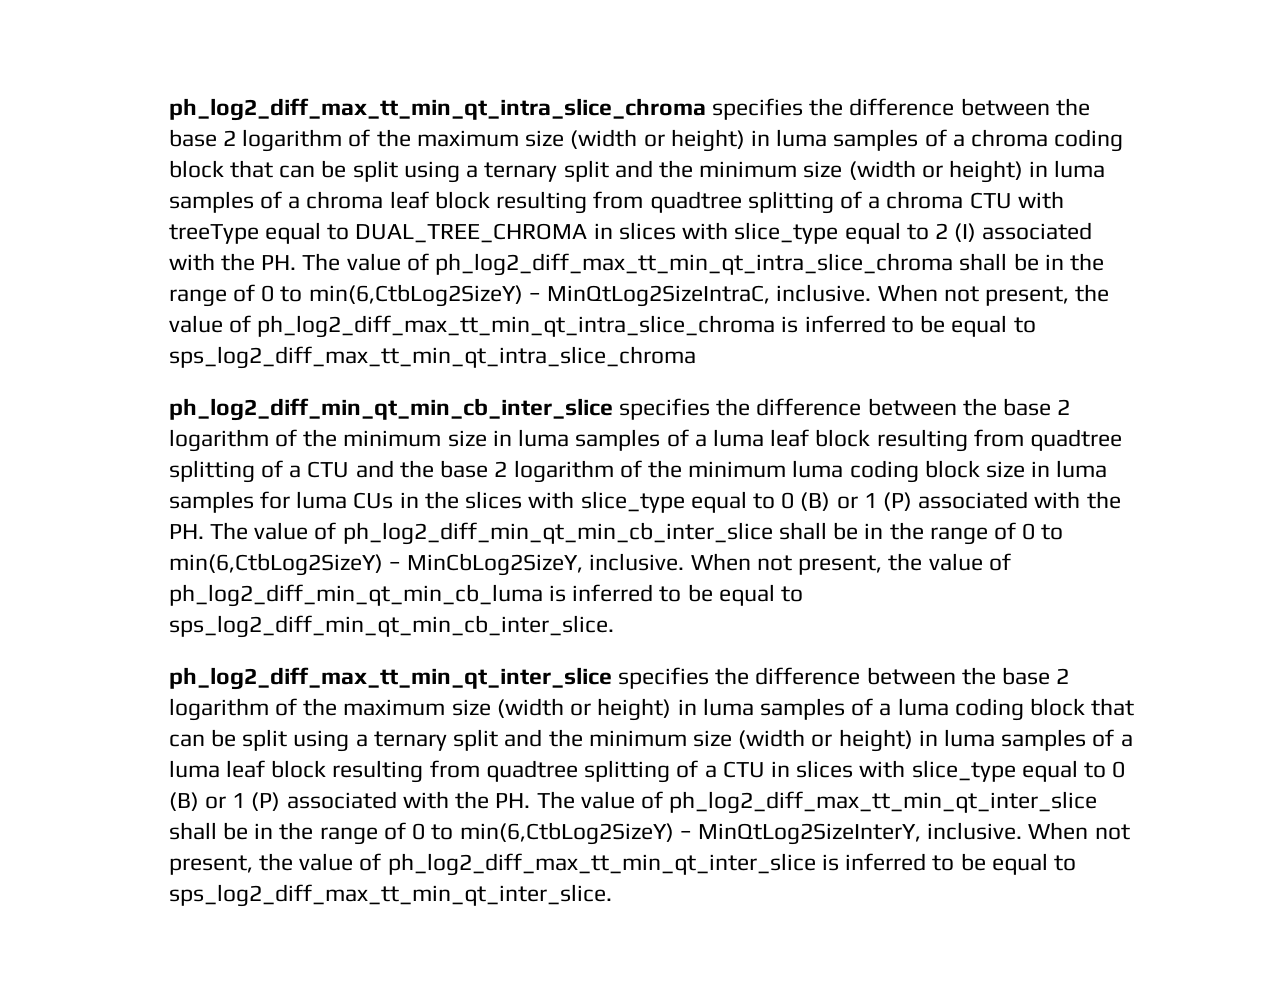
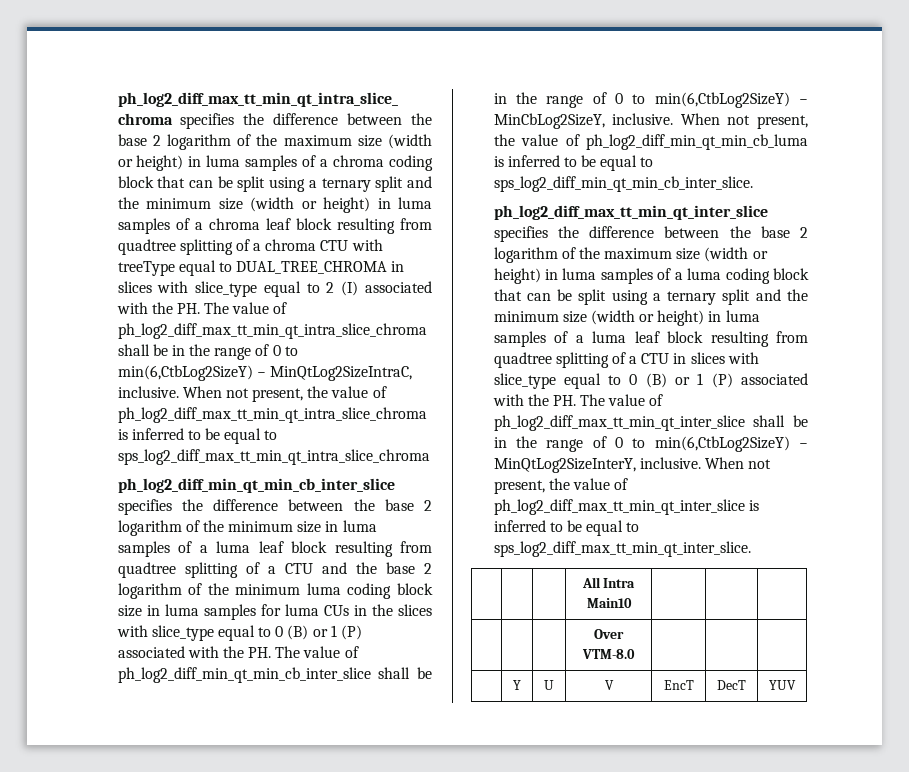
(612, 895) none -> [581,577,636,588] [586,598,632,608] [594,629,624,639] [582,649,635,659] [513,680,521,690] [544,680,554,690] [604,680,614,690] [663,680,694,690] [717,680,746,690] [769,680,796,690] // | | | All Intra Main10 | | | // | | | Over VTM-8.0 | | | // | Y | U | V | EncT | DecT | YUV

